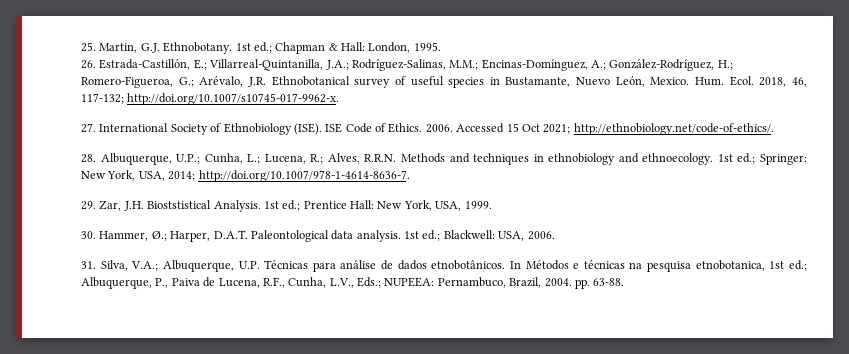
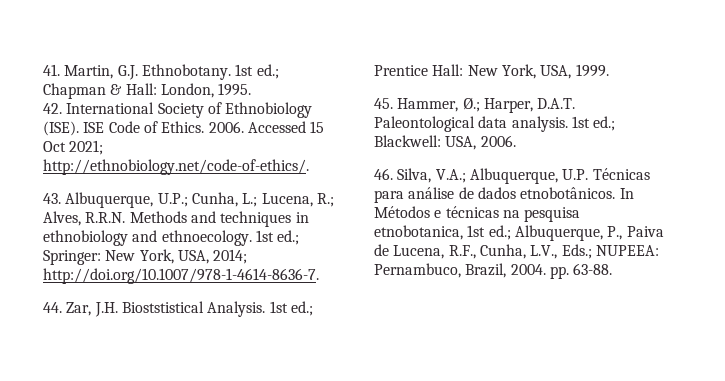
[81,42,96,52] 25. -> [43,64,60,76] 41.
[81,59,733,71] [81,76,807,88] [81,93,340,105] [81,123,96,133] 26. Estrada-Castillón, E.; Villarreal-Quintanilla, J.A.; Rodríguez-Salinas, M.M.; Encinas-Domínguez, A.; González-Rodríguez, H.; Romero-Figueroa, G.; Arévalo, J.R. Ethnobotanical survey of useful species in Bustamante, Nuevo León, Mexico. Hum. Ecol. 2018, 46, 117-132; http://doi.org/10.1007/s10745-017-9962-x. // 27. -> [43,103,62,114] 42.
[81,154,96,163] 28. -> [43,193,61,204] 43.
[81,201,96,210] 29. -> [43,302,62,313] 44.
[81,231,96,239] 30. -> [374,98,393,109] 45.
[81,261,96,269] 31. -> [374,168,393,180] 46.

